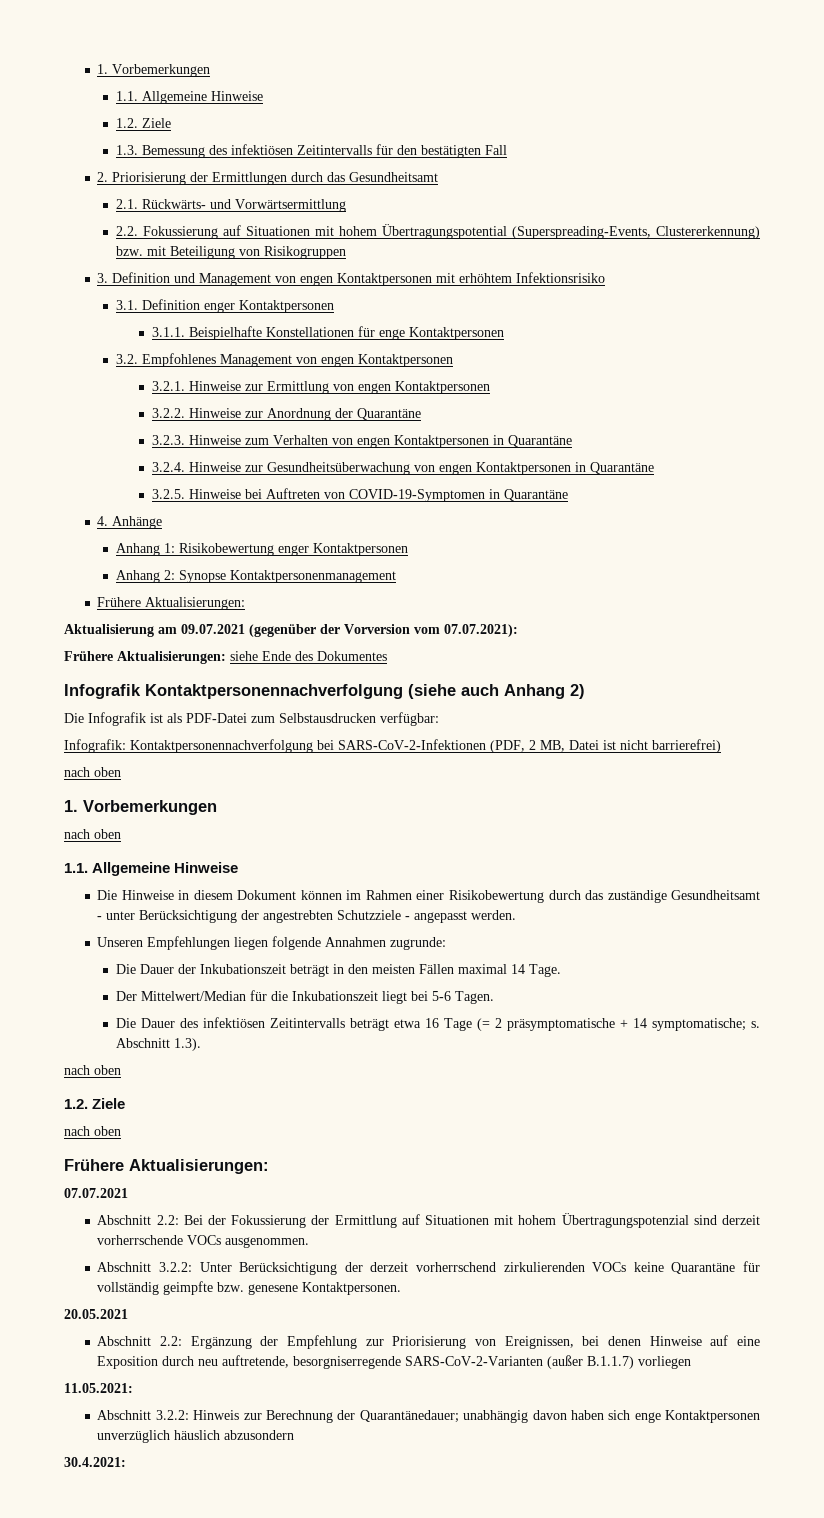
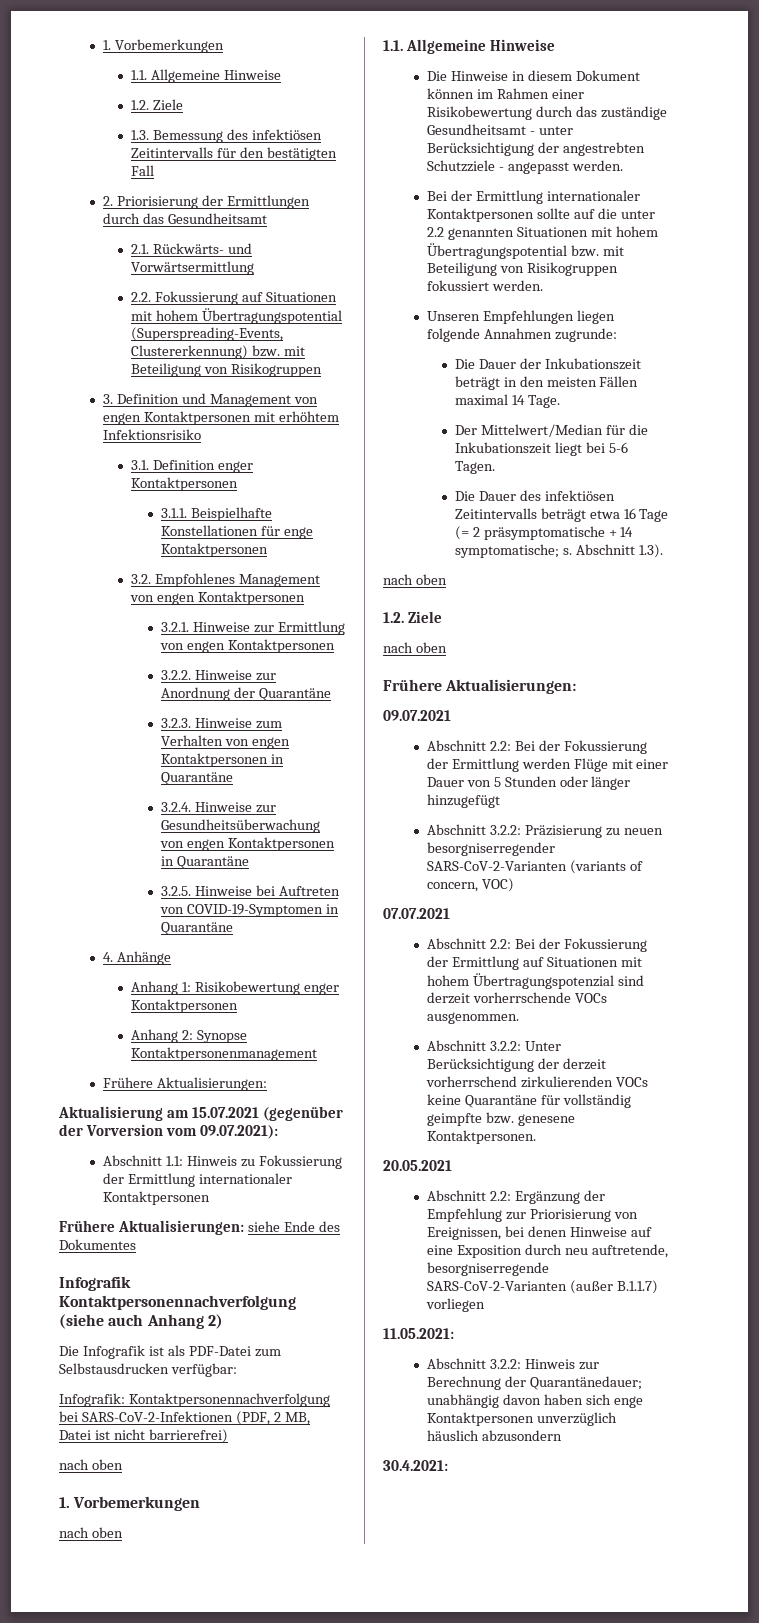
[181,624,245,634] 09.07.2021 -> [191,1107,259,1118] 15.07.2021
[444,624,518,637] 07.07.2021): -> [199,1125,278,1139] [102,1155,342,1169] [102,1173,292,1187] [102,1191,210,1205] 09.07.2021): // Abschnitt 1.1: Hinweis zu Fokussierung der Ermittlung internationaler Kontaktpersonen
(517, 915) none -> [426,190,640,204] [426,208,655,222] [426,226,658,240] [426,243,624,259] [426,262,618,276] [426,280,543,291] // Bei der Ermittlung internationaler Kontaktpersonen sollte auf die unter 2.2 genannten Situationen mit hohem Übertragungspotential bzw. mit Beteiligung von Risikogruppen fokussiert werden.
(269, 1166) none -> [383,710,451,721] [426,740,647,754] [426,758,669,772] [426,776,631,790] [426,794,500,808] [426,824,663,838] [426,842,555,856] [426,860,643,874] [426,878,514,892] // 09.07.2021 // Abschnitt 2.2: Bei der Fokussierung der Ermittlung werden Flüge mit einer Dauer von 5 Stunden oder länger hinzugefügt // Abschnitt 3.2.2: Präzisierung zu neuen besorgniserregender SARS-CoV-2-Varianten (variants of concern, VOC)

